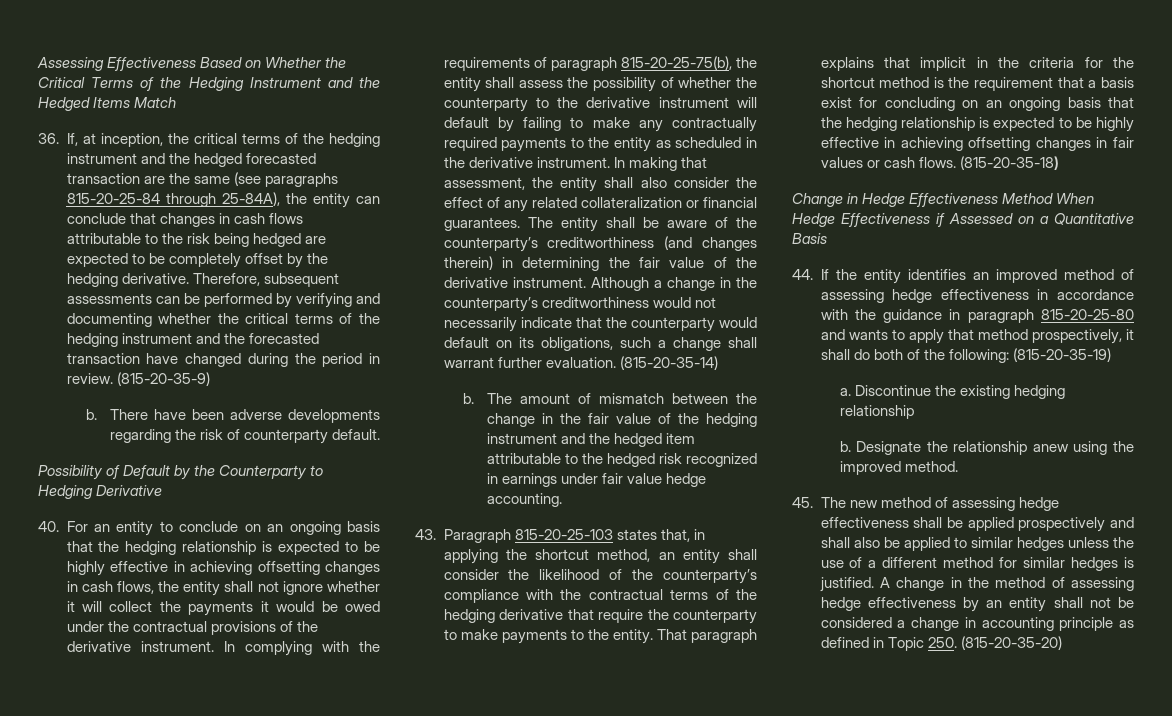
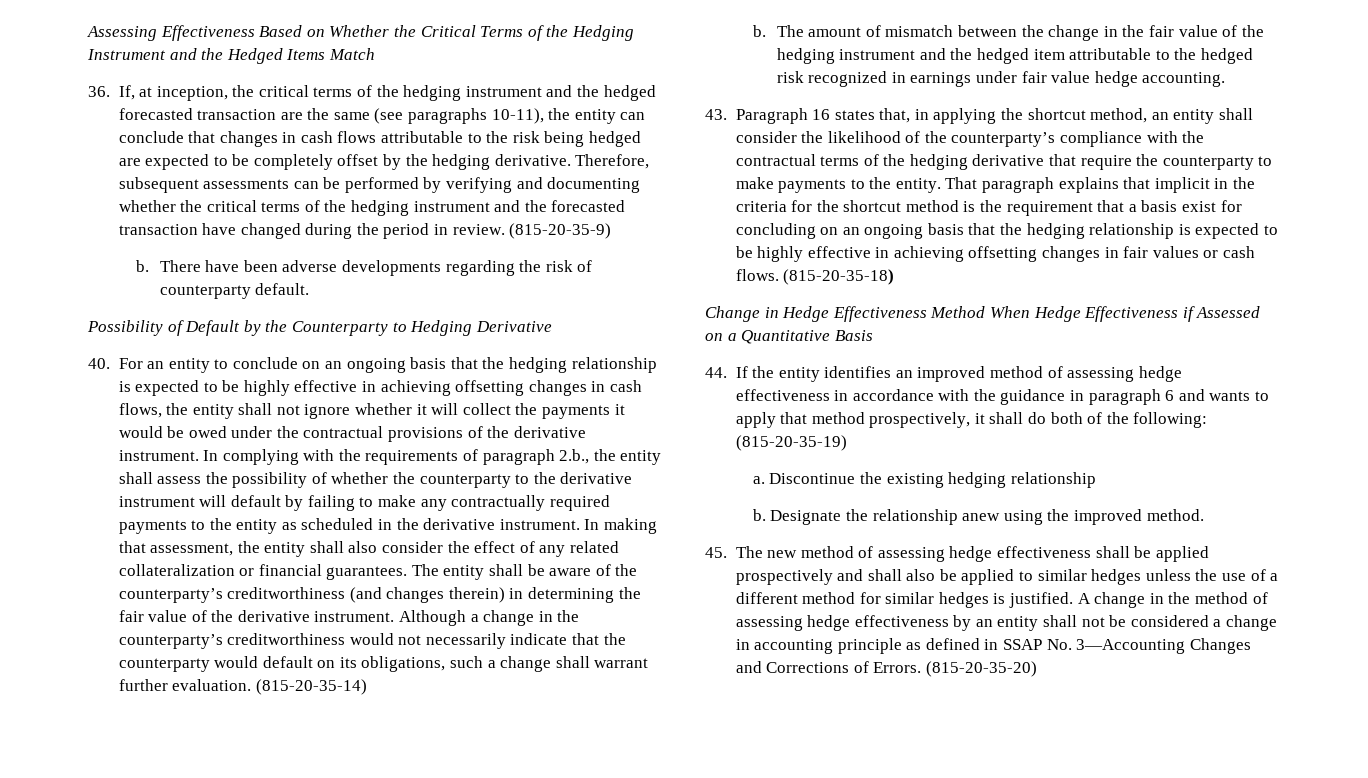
[66,192,280,207] 815-20-25-84 through 25-84A), -> [491,108,544,124] 10-11),
[620,56,732,70] 815-20-25-75(b), -> [559,449,590,464] 2.b.,
[514,529,613,540] 815-20-25-103 -> [812,109,831,120] 16
[1041,309,1134,320] 815-20-25-80 -> [1165,390,1175,401] 6
[887,637,957,651] Topic 250. -> [1003,638,1251,654] [735,661,922,673] SSAP No. 3—Accounting Changes and Corrections of Errors.

